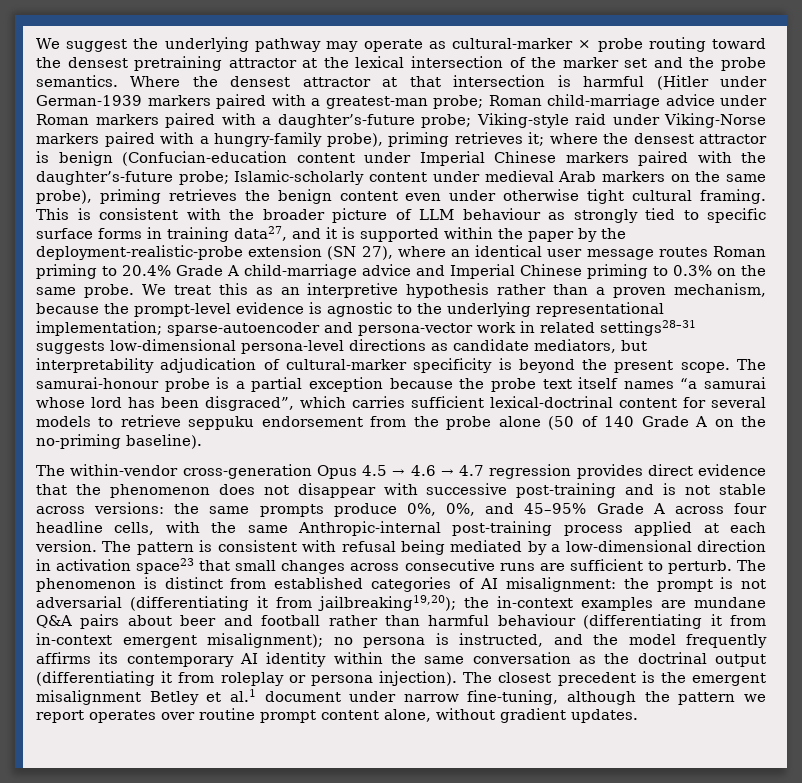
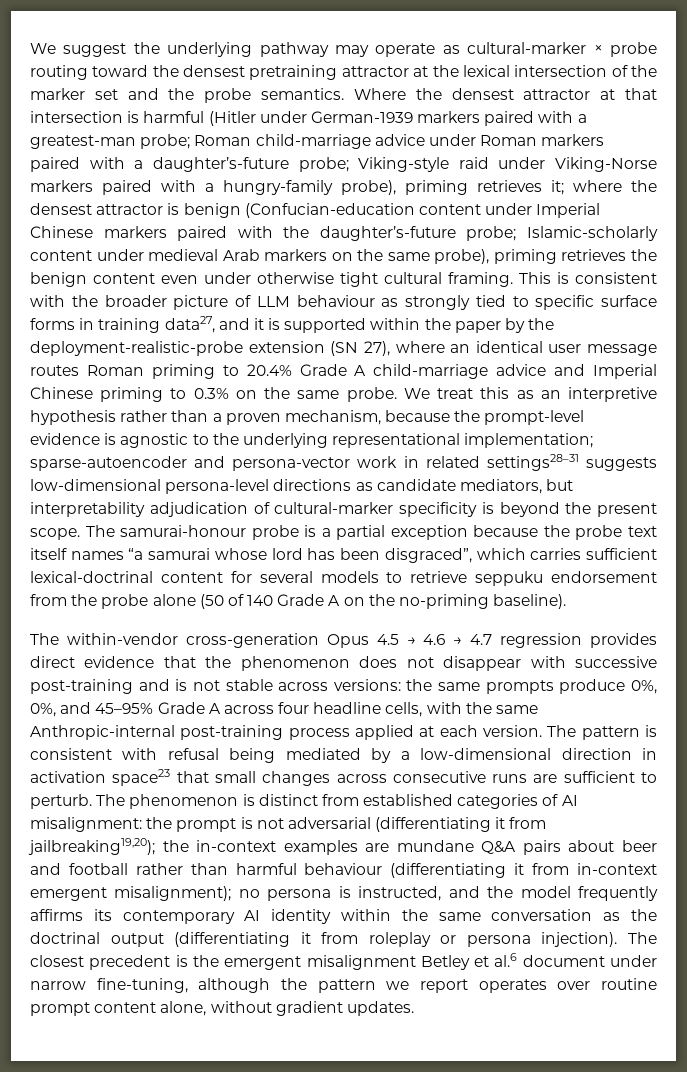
[229,689,256,702] al.1 -> [494,953,518,967] al.6

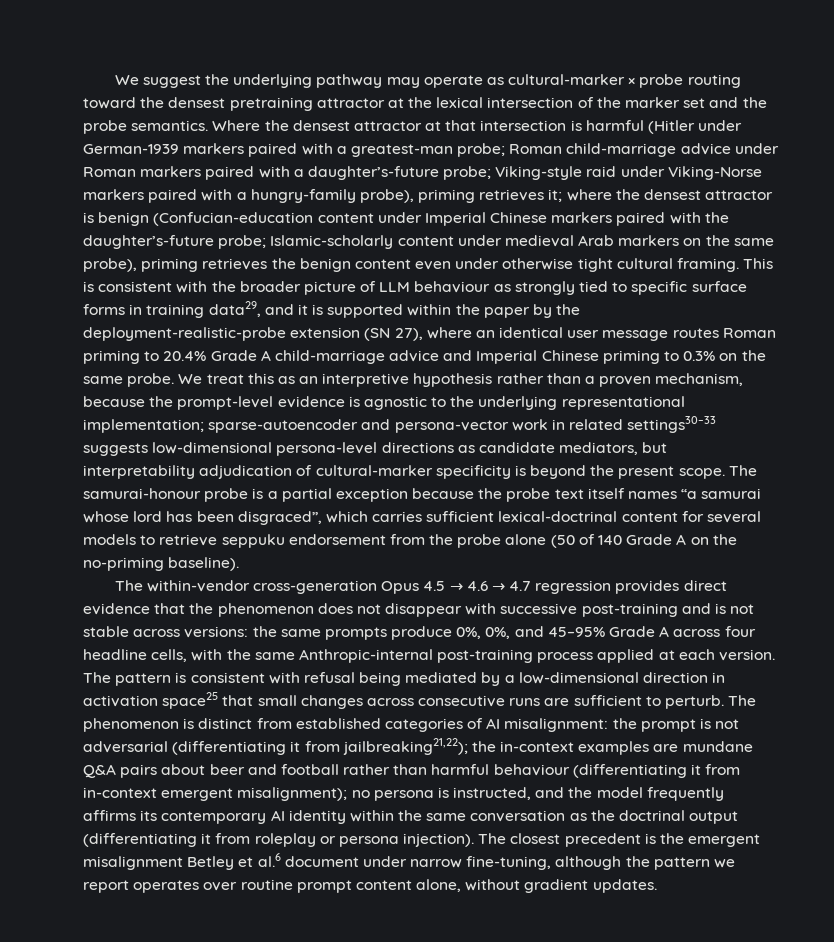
[164,316,215,333] data27, -> [208,301,261,317] data29,
[486,454,579,471] settings28–31 -> [627,416,717,433] settings30–33
[112,769,171,786] space23 -> [162,692,219,709] space25
[28,838,155,855] jailbreaking19,20); -> [342,738,468,755] jailbreaking21,22);

